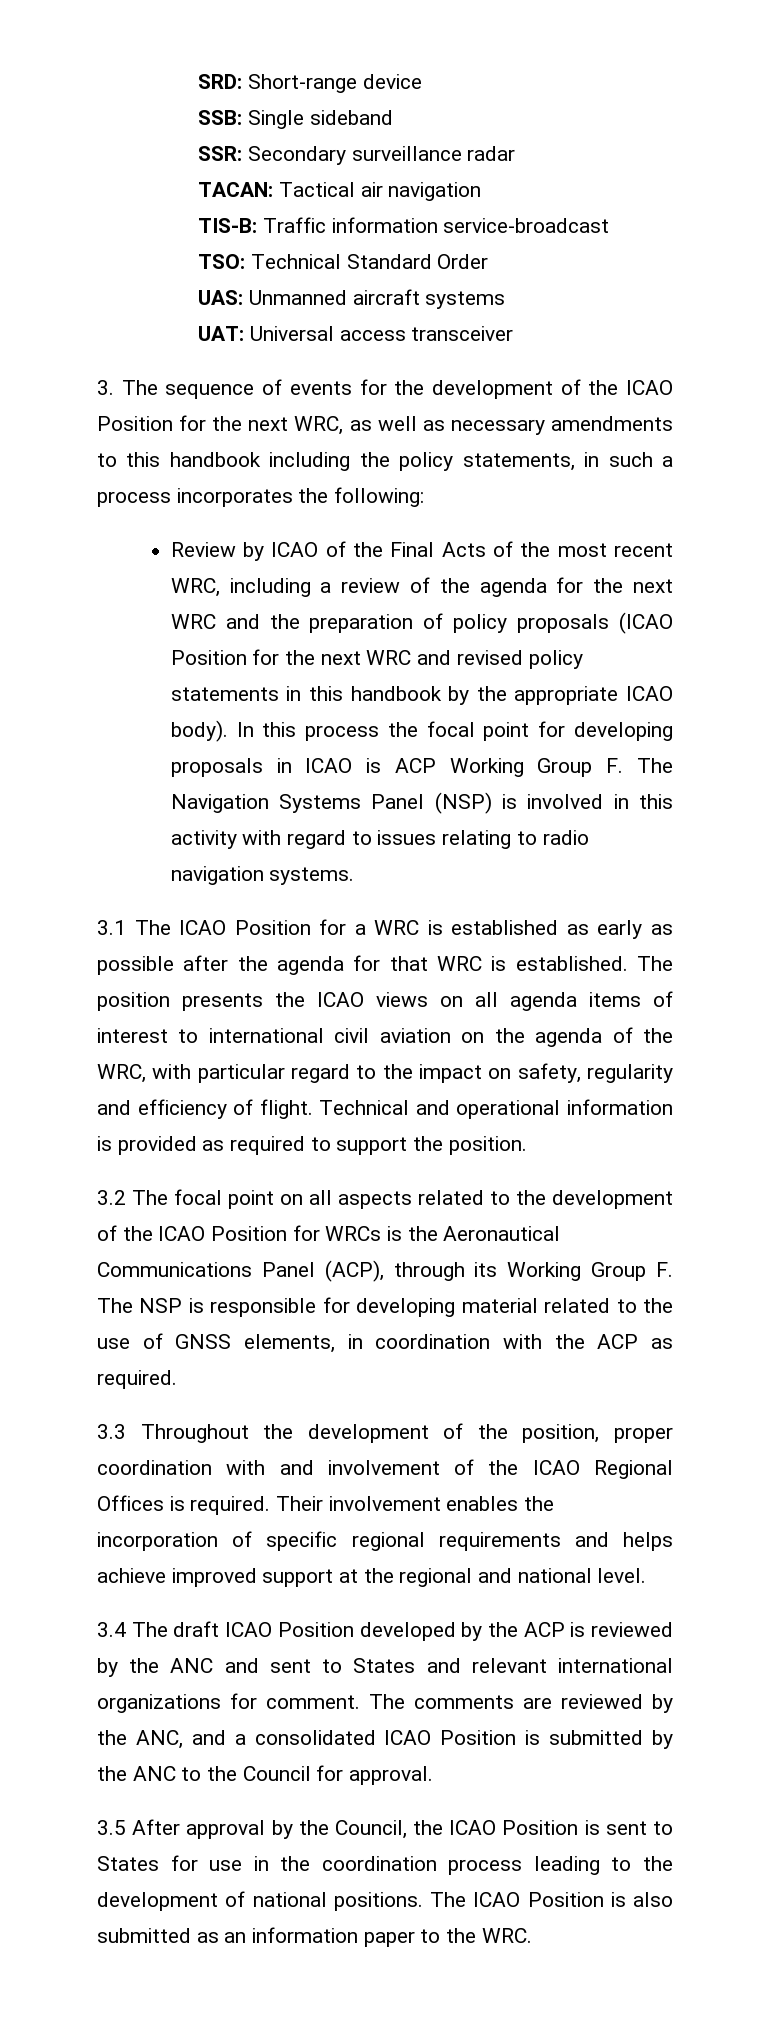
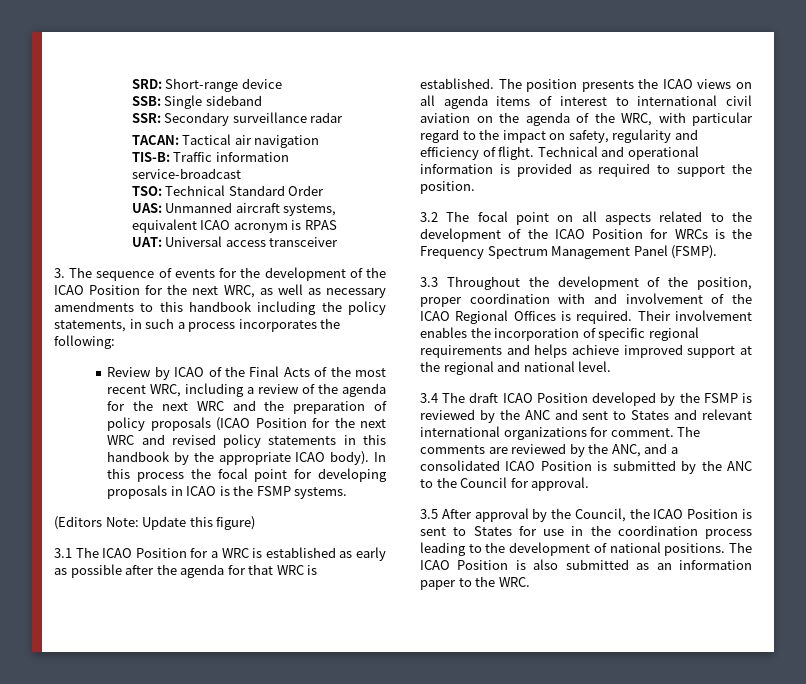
[425,291,506,309] systems -> [283,204,337,216] [131,219,337,233] systems, equivalent ICAO acronym is RPAS
[394,758,673,777] [170,792,673,814] [170,830,589,849] [170,866,355,885] ACP Working Group F. The Navigation Systems Panel (NSP) is involved in this activity with regard to issues relating to radio navigation systems. -> [233,485,348,499] [54,516,256,530] the FSMP systems. // (Editors Note: Update this figure)
[443,1226,561,1241] [97,1260,673,1282] [97,1297,673,1317] [97,1333,673,1353] [97,1370,177,1389] Aeronautical Communications Panel (ACP), through its Working Group F. The NSP is responsible for developing material related to the use of GNSS elements, in coordination with the ACP as required. -> [420,245,718,259] Frequency Spectrum Management Panel (FSMP).
[523,1622,565,1637] ACP -> [703,393,738,403] FSMP

